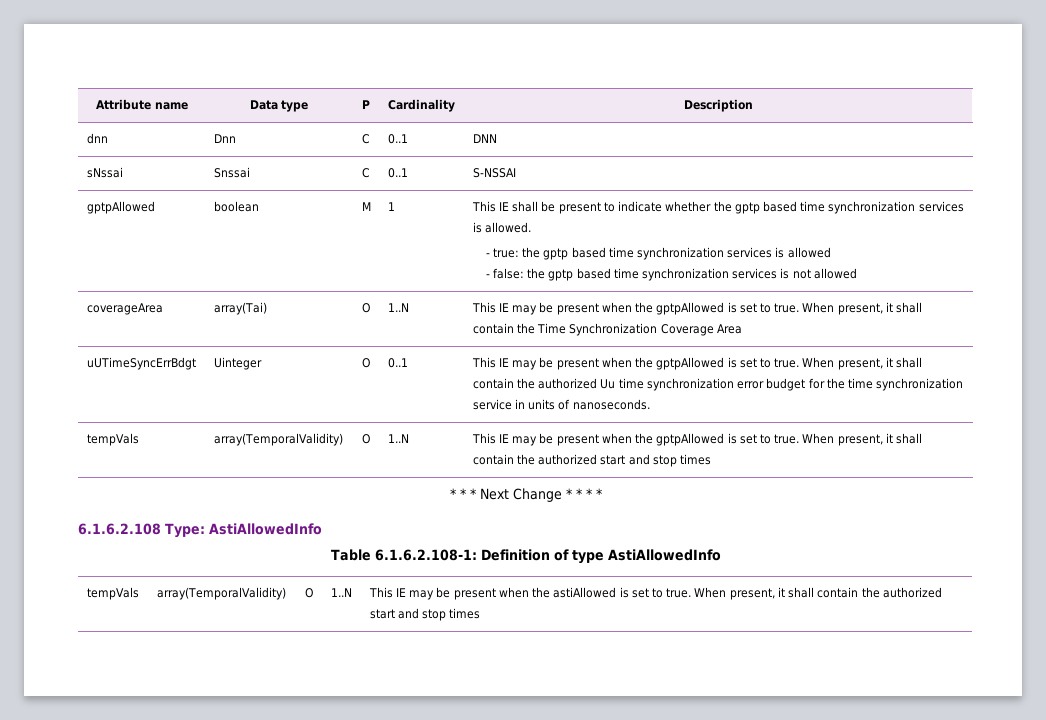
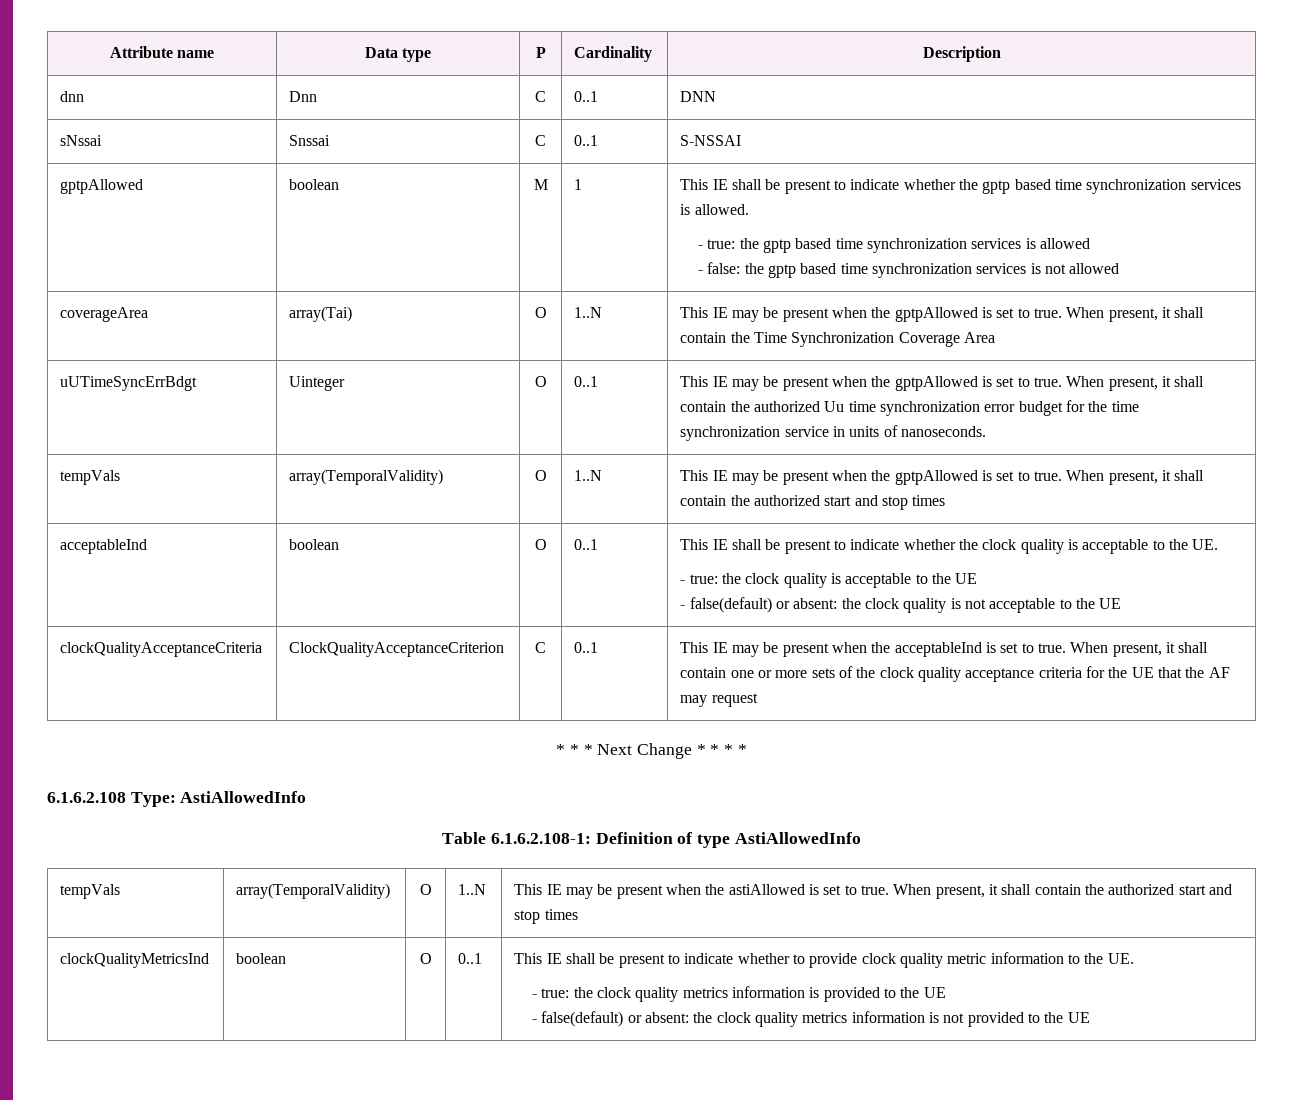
(712, 459) none -> [60,539,148,554] [289,539,340,550] [534,539,547,550] [574,539,599,550] [680,539,1219,554] [680,573,978,588] [680,597,1122,613] [60,642,263,657] [289,642,505,657] [535,642,546,653] [574,642,599,653] [680,642,1209,657] [680,666,1230,682] [680,693,758,707] // acceptableInd | boolean | O | 0..1 | This IE shall be present to indicate whether the clock quality is acceptable to the UE. // - true: the clock quality is acceptable to the UE // - false(default) or absent: the clock quality is not acceptable to the UE // clockQualityAcceptanceCriteria | ClockQualityAcceptanceCriterion | C | 0..1 | This IE may be present when the acceptableInd is set to true. When present, it shall contain one or more sets of the clock quality acceptance criteria for the UE that the AF may request
(481, 613) none -> [60,953,210,968] [236,953,287,964] [419,953,432,964] [458,953,483,964] [514,952,1134,968] [532,986,946,1002] [532,1011,1090,1027] // clockQualityMetricsInd | boolean | O | 0..1 | This IE shall be present to indicate whether to provide clock quality metric information to the UE. // - true: the clock quality metrics information is provided to the UE // - false(default) or absent: the clock quality metrics information is not provided to the UE

